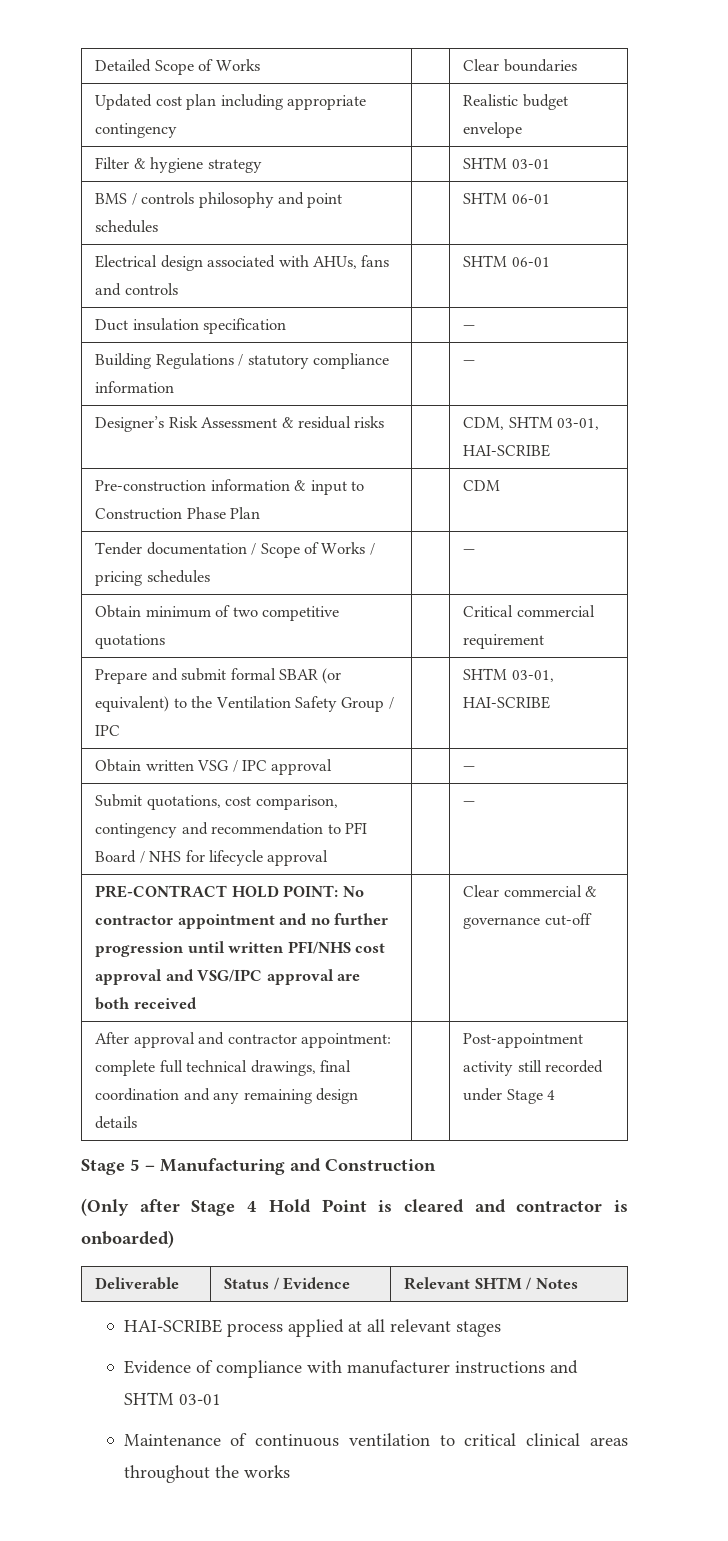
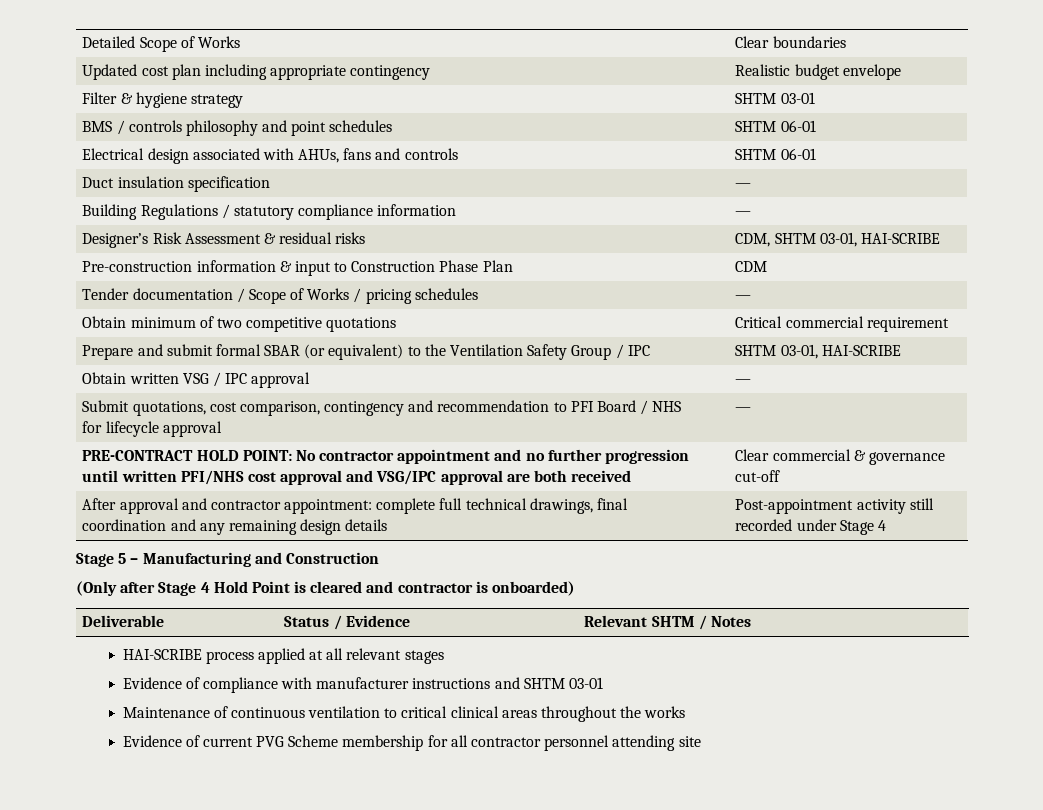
(290, 1471) none -> [122,735,701,751] // Evidence of current PVG Scheme membership for all contractor personnel attending site

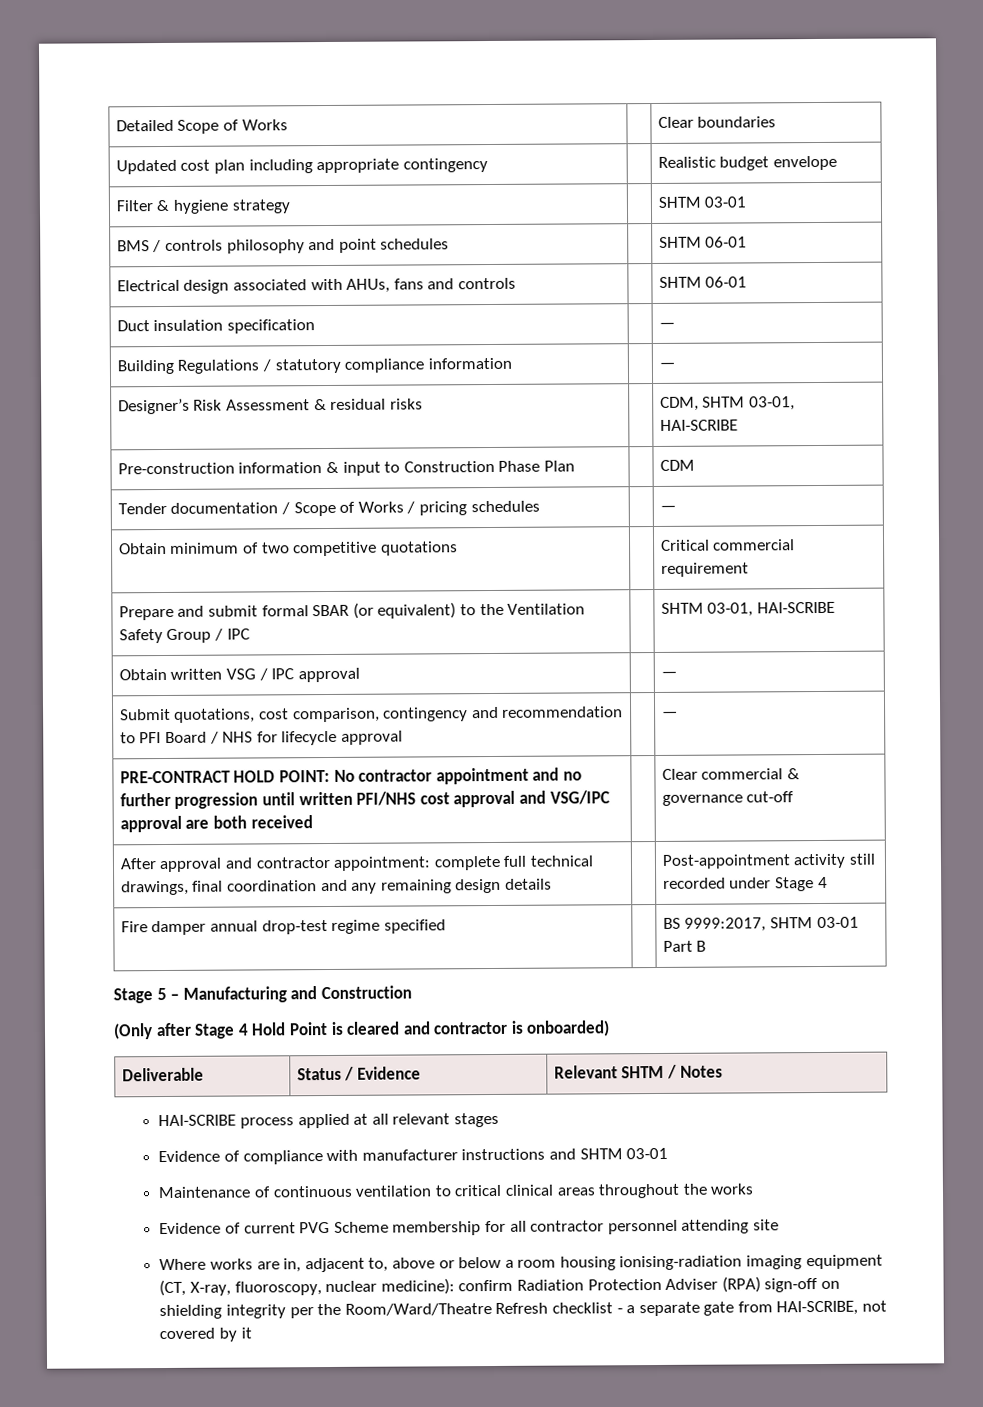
(886, 525) none -> [120,919,446,936] [662,916,859,932] [662,940,707,952] // Fire damper annual drop-test regime specified | | BS 9999:2017, SHTM 03-01 Part B
(701, 741) none -> [159,1254,883,1273] [159,1276,840,1297] [159,1300,888,1320] [159,1327,252,1342] // Where works are in, adjacent to, above or below a room housing ionising-radiation imaging equipment (CT, X-ray, fluoroscopy, nuclear medicine): confirm Radiation Protection Adviser (RPA) sign-off on shielding integrity per the Room/Ward/Theatre Refresh checklist - a separate gate from HAI-SCRIBE, not covered by it

